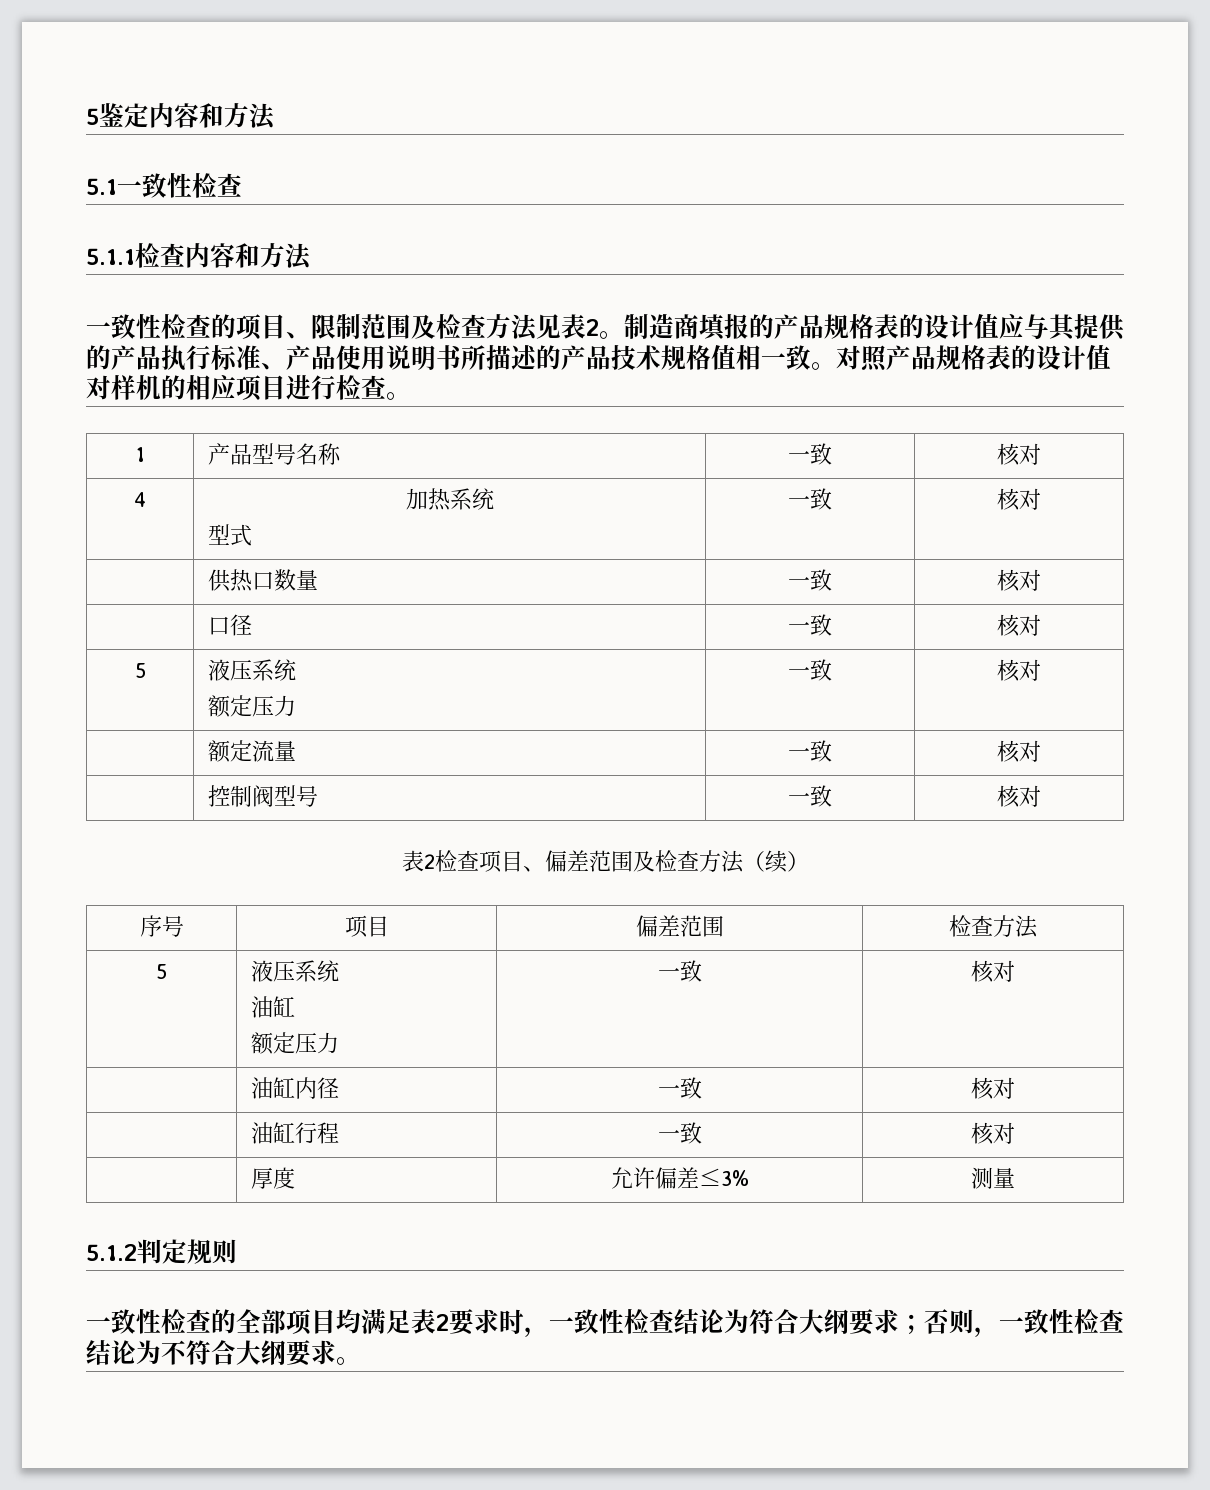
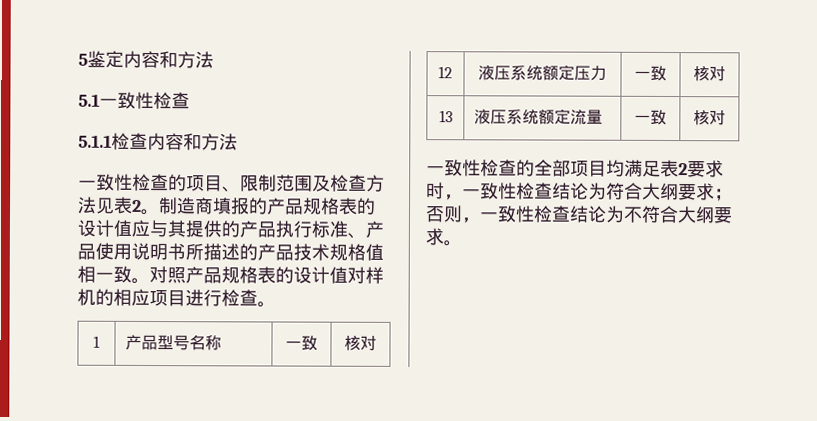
[134,492,146,507] [405,488,494,511] [207,524,252,546] [788,488,832,510] [997,488,1041,511] [207,569,318,592] [788,569,832,591] [997,569,1041,592] [207,614,252,636] [788,614,832,636] [997,614,1041,637] [134,663,146,678] [207,659,296,681] [207,695,296,718] [788,659,832,681] [997,659,1041,682] 4 | 加热系统 // 型式 | 一致 | 核对 // | 供热口数量 | 一致 | 核对 // | 口径 | 一致 | 核对 // 5 | 液压系统 // 额定压力 | 一致 | 核对 // | -> [438,66,453,79] [478,64,607,81] [634,65,667,81] [693,66,726,82] [438,110,453,123] [474,108,540,125] 12 | 液压系统额定压力 | 一致 | 核对 // 13 | 液压系统
[207,785,318,807] [788,785,832,807] [997,785,1041,808] [401,850,809,873] [139,915,184,937] [344,915,389,938] [635,915,724,937] [949,915,1038,938] [156,964,167,979] [250,960,339,982] [250,996,295,1018] [250,1032,339,1055] [657,960,702,982] [971,960,1015,983] [250,1077,339,1099] [657,1077,702,1099] [971,1077,1015,1100] [250,1122,339,1144] [657,1122,702,1144] [971,1122,1015,1145] [250,1167,295,1189] [610,1167,749,1189] [971,1167,1015,1189] [86,1239,237,1264] // | 控制阀型号 | 一致 | 核对 // 表2检查项目、偏差范围及检查方法（续） // 序号 | 项目 | 偏差范围 | 检查方法 // 5 | 液压系统 // 油缸 // 额定压力 | 一致 | 核对 // | 油缸内径 | 一致 | 核对 // | 油缸行程 | 一致 | 核对 // | 厚度 | 允许偏差≤3% | 测量 // 5.1.2判定规则 -> (726, 118) none

